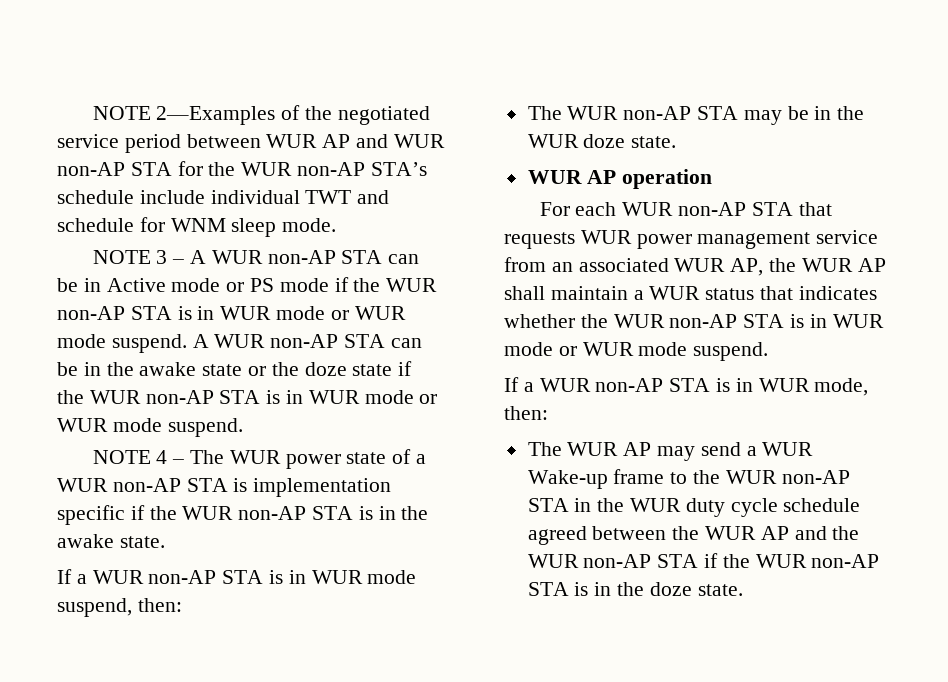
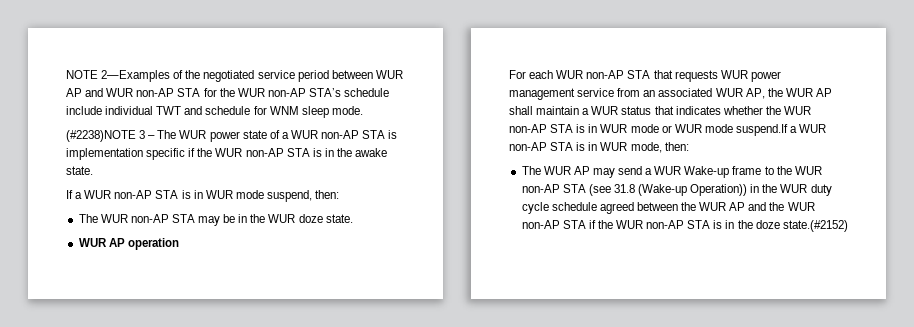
[92,250,151,264] NOTE -> [66,130,136,142] (#2238)NOTE
[190,250,420,264] [57,277,438,292] [57,306,406,320] [57,334,422,353] [57,361,413,376] [57,390,438,404] [57,418,243,437] [92,450,185,464] A WUR non-AP STA can be in Active mode or PS mode if the WUR non-AP STA is in WUR mode or WUR mode suspend. A WUR non-AP STA can be in the awake state or the doze state if the WUR non-AP STA is in WUR mode or WUR mode suspend. // NOTE 4 – -> (156, 137) none
[693,342,769,361] [504,377,519,392] suspend. // If -> [735,124,788,136] suspend.If
(569, 505) none -> [588,184,748,196] (see 31.8 (Wake-up Operation))
[697,584,743,596] state. -> [782,220,848,232] state.(#2152)

